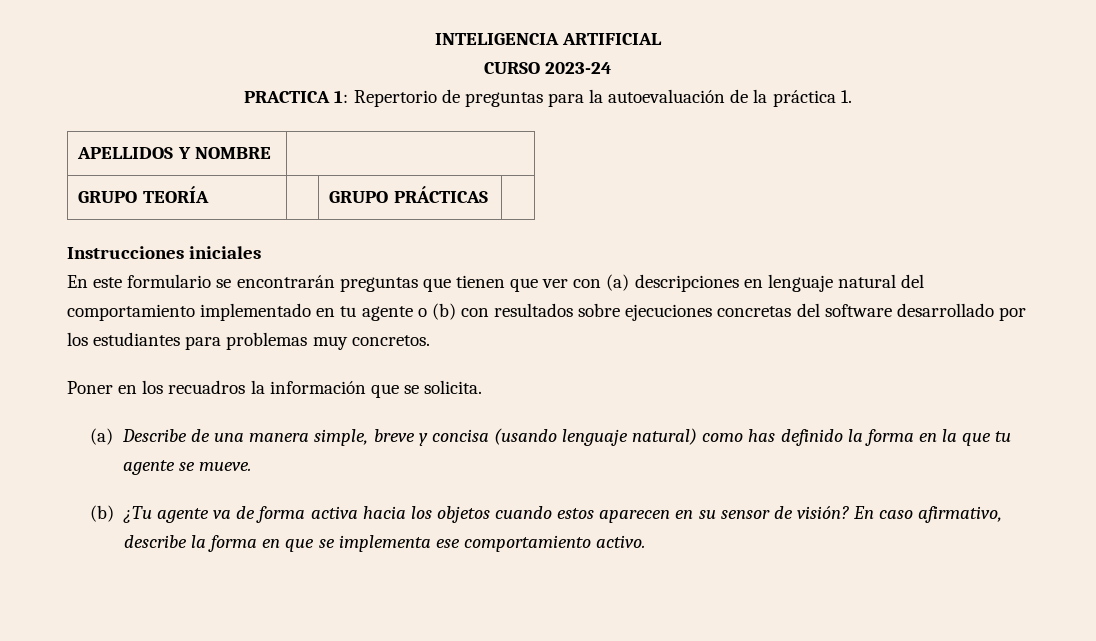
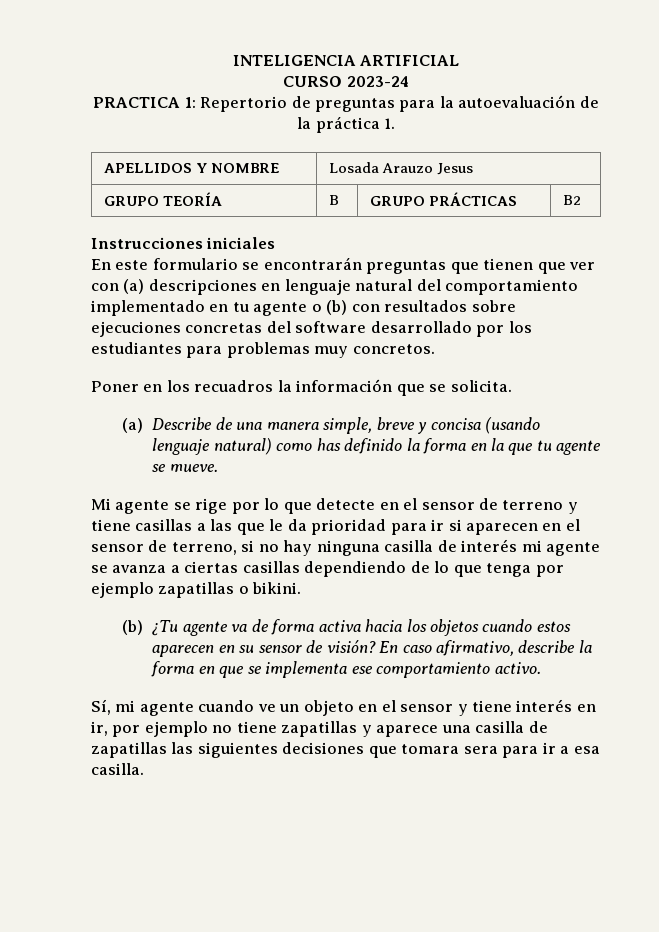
(271, 153) none -> [328,162,473,175] Losada Arauzo Jesus
(209, 194) none -> [328,195,339,205] B
(488, 194) none -> [562,195,581,205] B2
(252, 466) none -> [91,498,578,514] [91,519,580,535] [91,539,601,556] [91,561,564,577] [91,582,302,598] // Mi agente se rige por lo que detecte en el sensor de terreno y tiene casillas a las que le da prioridad para ir si aparecen en el sensor de terreno, si no hay ninguna casilla de interés mi agente se avanza a ciertas casillas dependiendo de lo que tenga por ejemplo zapatillas o bikini.
(646, 541) none -> [91,699,596,716] [91,721,548,737] [91,742,600,758] [91,763,144,775] // Sí, mi agente cuando ve un objeto en el sensor y tiene interés en ir, por ejemplo no tiene zapatillas y aparece una casilla de zapatillas las siguientes decisiones que tomara sera para ir a esa casilla.

